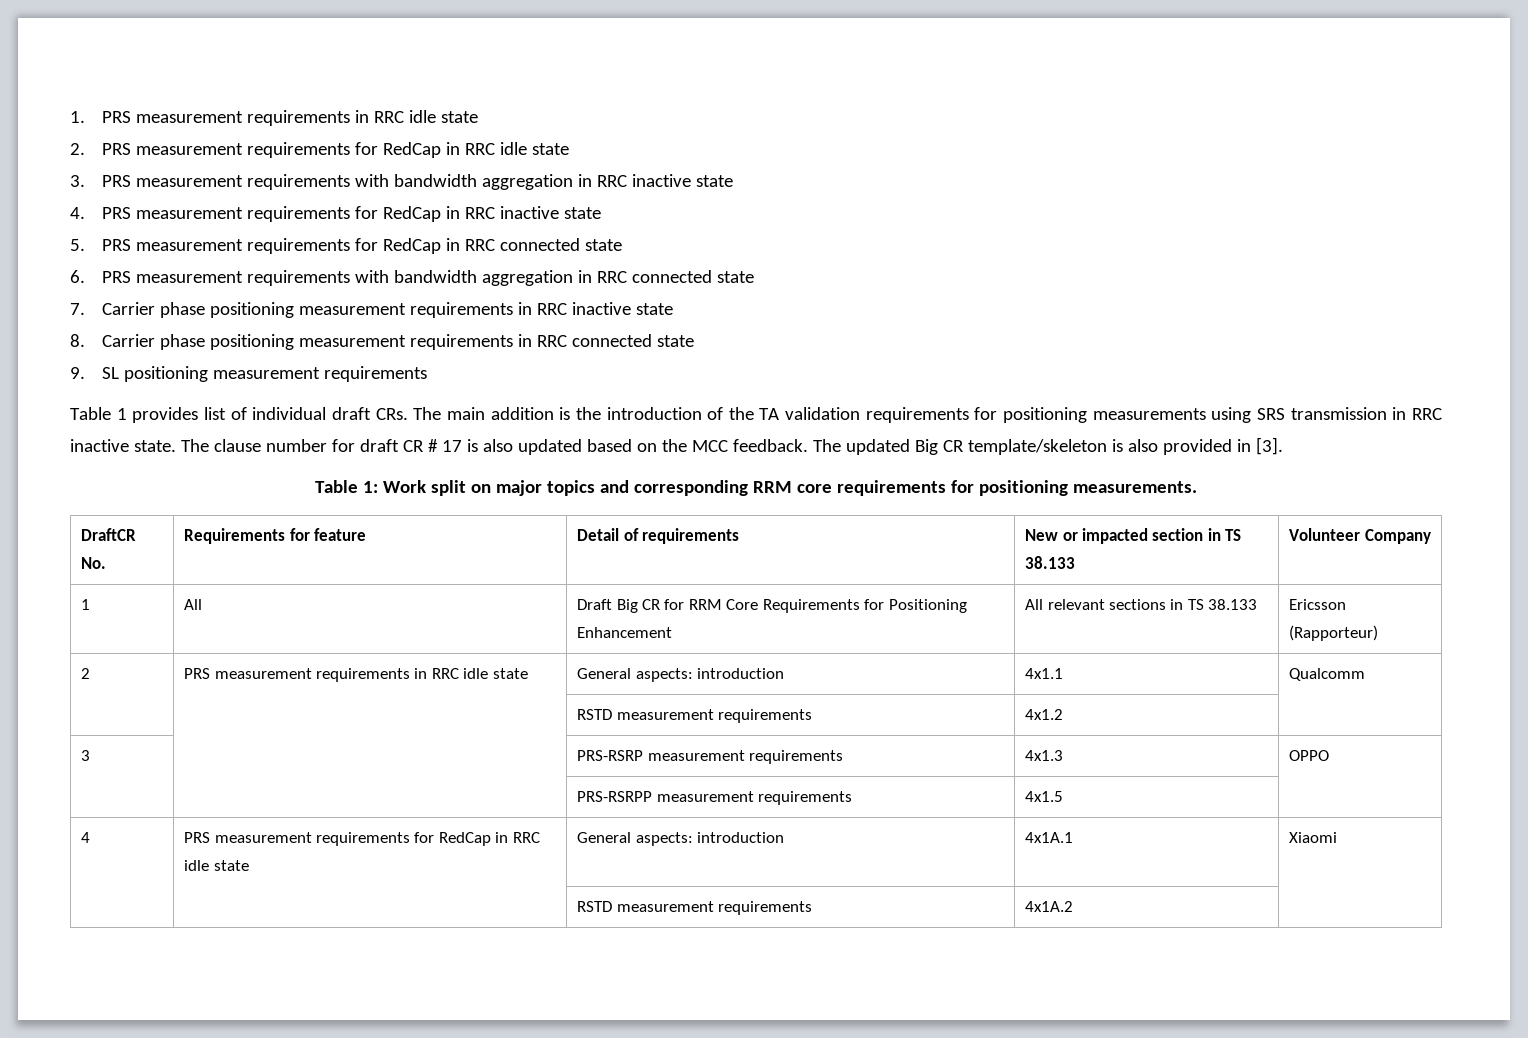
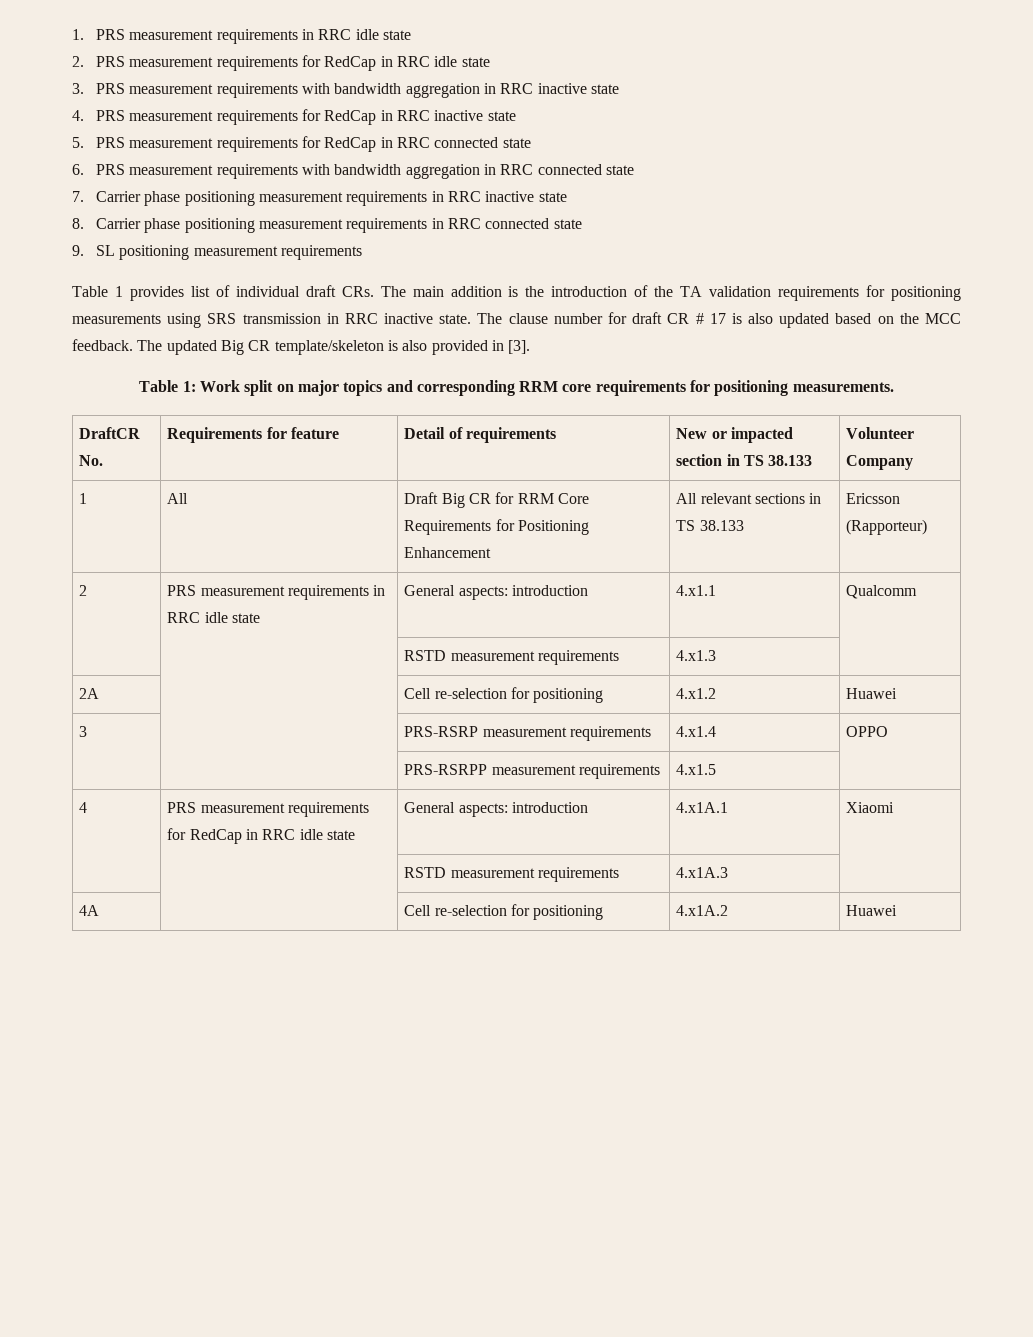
[1025,668,1064,679] 4x1.1 -> [676,585,717,596] 4.x1.1
[1025,709,1064,720] 4x1.2 | -> [676,650,717,661] [79,688,100,699] [404,687,604,703] [676,688,717,699] [846,688,898,699] 4.x1.3 | // 2A | | Cell re-selection for positioning | 4.x1.2 | Huawei
[1025,750,1064,761] 4x1.3 -> [676,726,717,737] 4.x1.4
[1025,791,1064,802] 4x1.5 -> [676,764,717,775] 4.x1.5
[1025,832,1074,843] 4x1A.1 -> [676,802,729,813] 4.x1A.1
[1025,901,1074,912] 4x1A.2 | -> [676,867,729,878] [79,905,100,916] [404,904,604,920] [676,905,729,916] [846,905,898,916] 4.x1A.3 | // 4A | | Cell re-selection for positioning | 4.x1A.2 | Huawei

